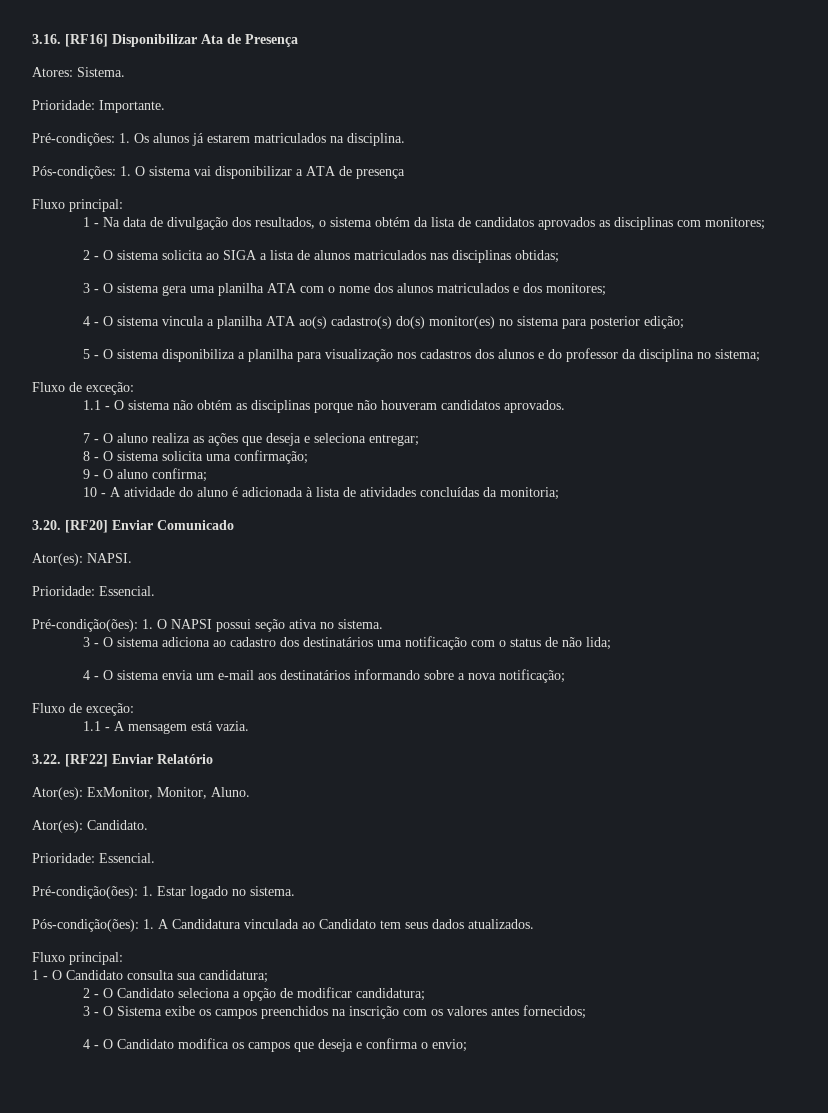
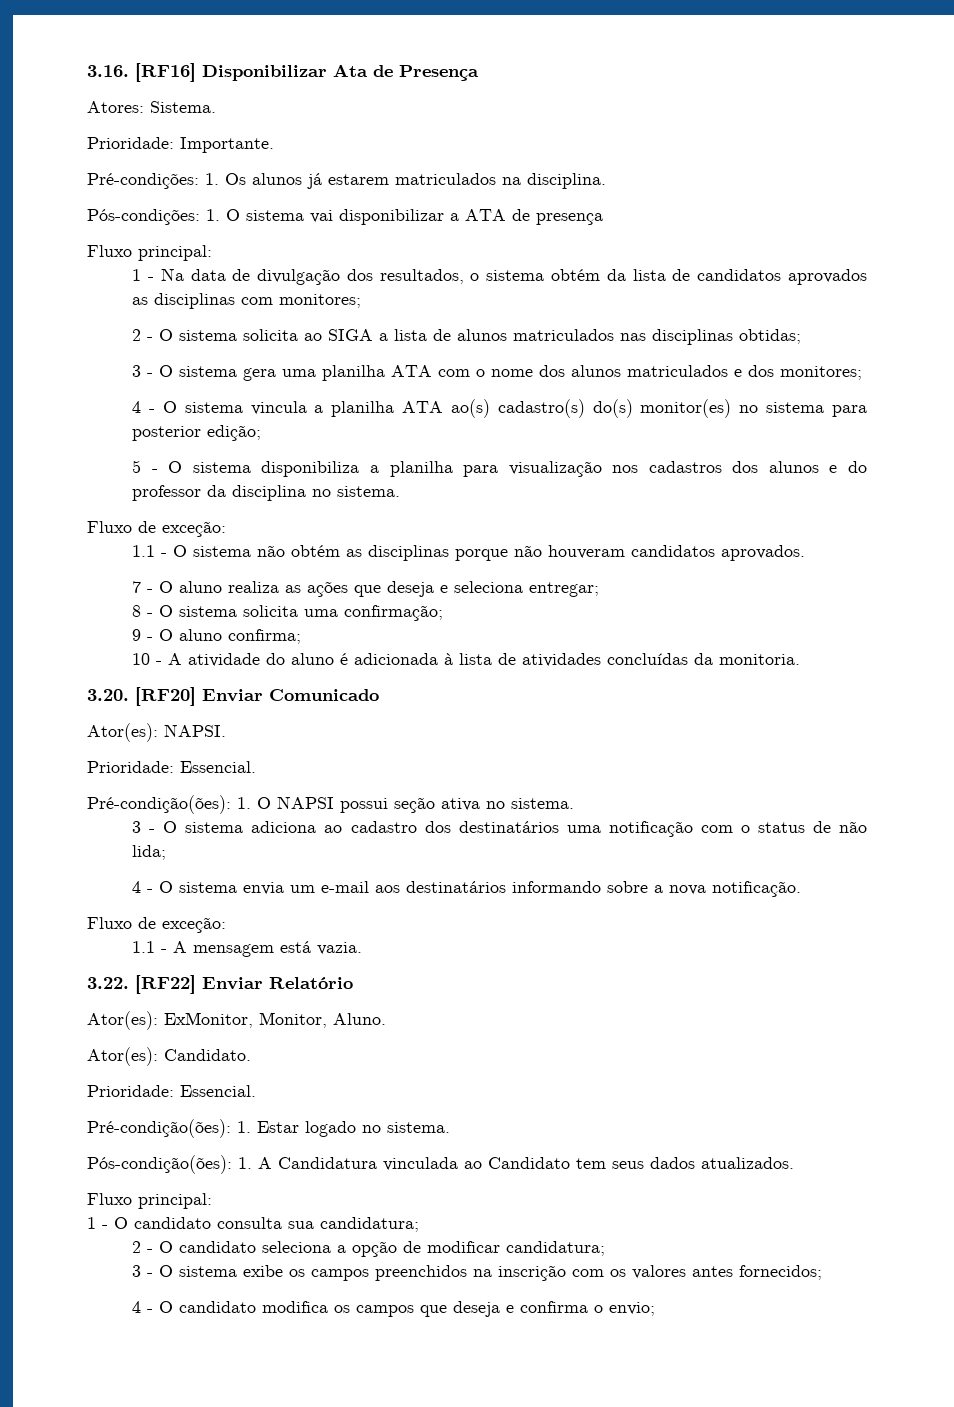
[714,349,760,362] sistema; -> [337,486,401,497] sistema.
[499,487,559,500] monitoria; -> [719,654,801,665] monitoria.
[498,669,565,683] notificação; -> [712,881,802,897] notificação.
[66,970,123,980] Candidato -> [134,1217,211,1229] candidato
[116,988,174,998] Candidato -> [179,1241,257,1253] candidato
[116,1006,162,1016] Sistema -> [179,1266,238,1277] sistema
[116,1039,174,1049] Candidato -> [179,1301,257,1313] candidato

